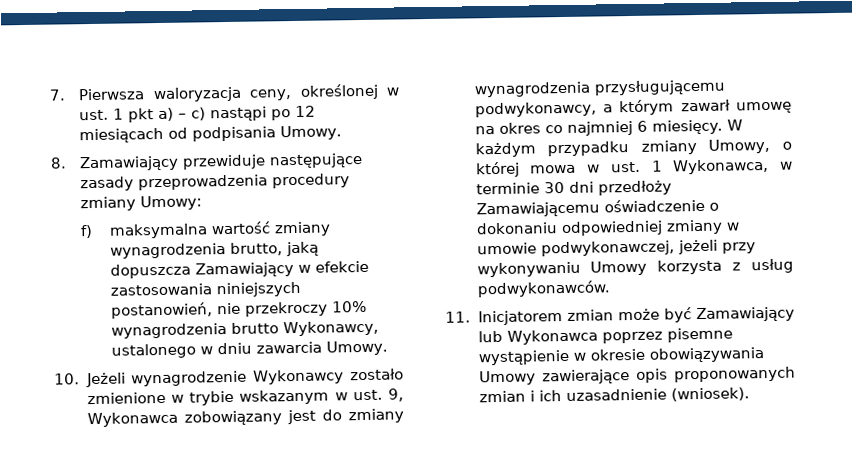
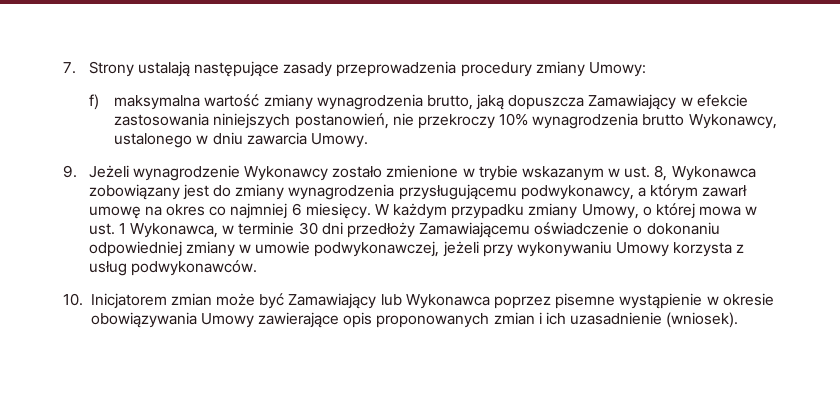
[78,83,400,103] [79,105,317,123] [79,125,343,144] [50,154,267,172] Pierwsza waloryzacja ceny, określonej w ust. 1 pkt a) – c) nastąpi po 12 miesiącach od podpisania Umowy. // 8. Zamawiający przewiduje -> [88,61,190,77] Strony ustalają
[54,373,80,385] 10. -> [63,165,77,178] 9.
[388,388,404,402] 9, -> [654,165,668,181] 8,
[445,311,471,323] 11. -> [63,293,83,306] 10.

